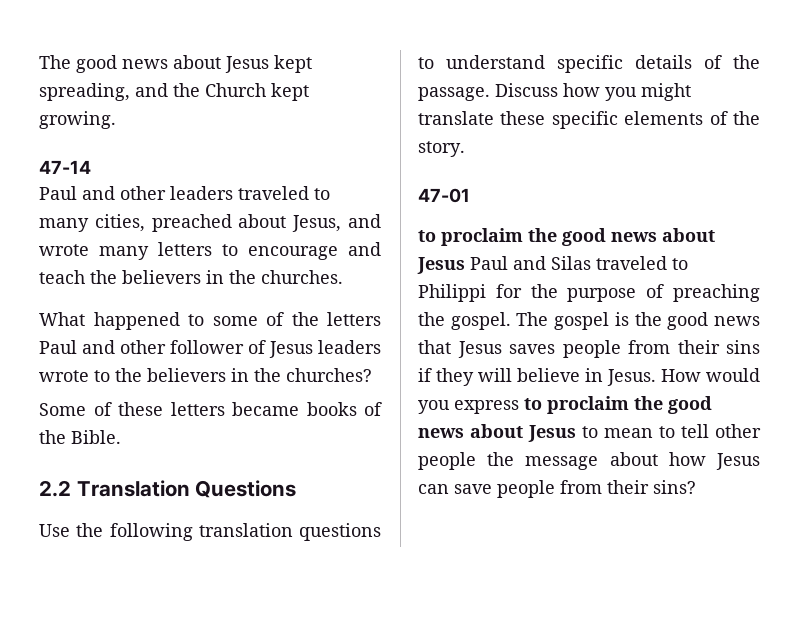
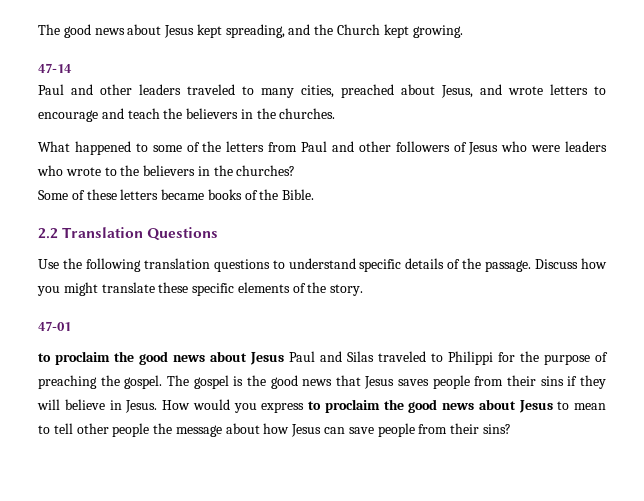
[99,246,149,260] many -> (543, 90) none
[39,340,244,354] Paul and other follower -> [268,141,450,152] from Paul and other followers
[318,340,381,354] leaders -> [501,141,607,152] [37,165,63,176] who were leaders who

